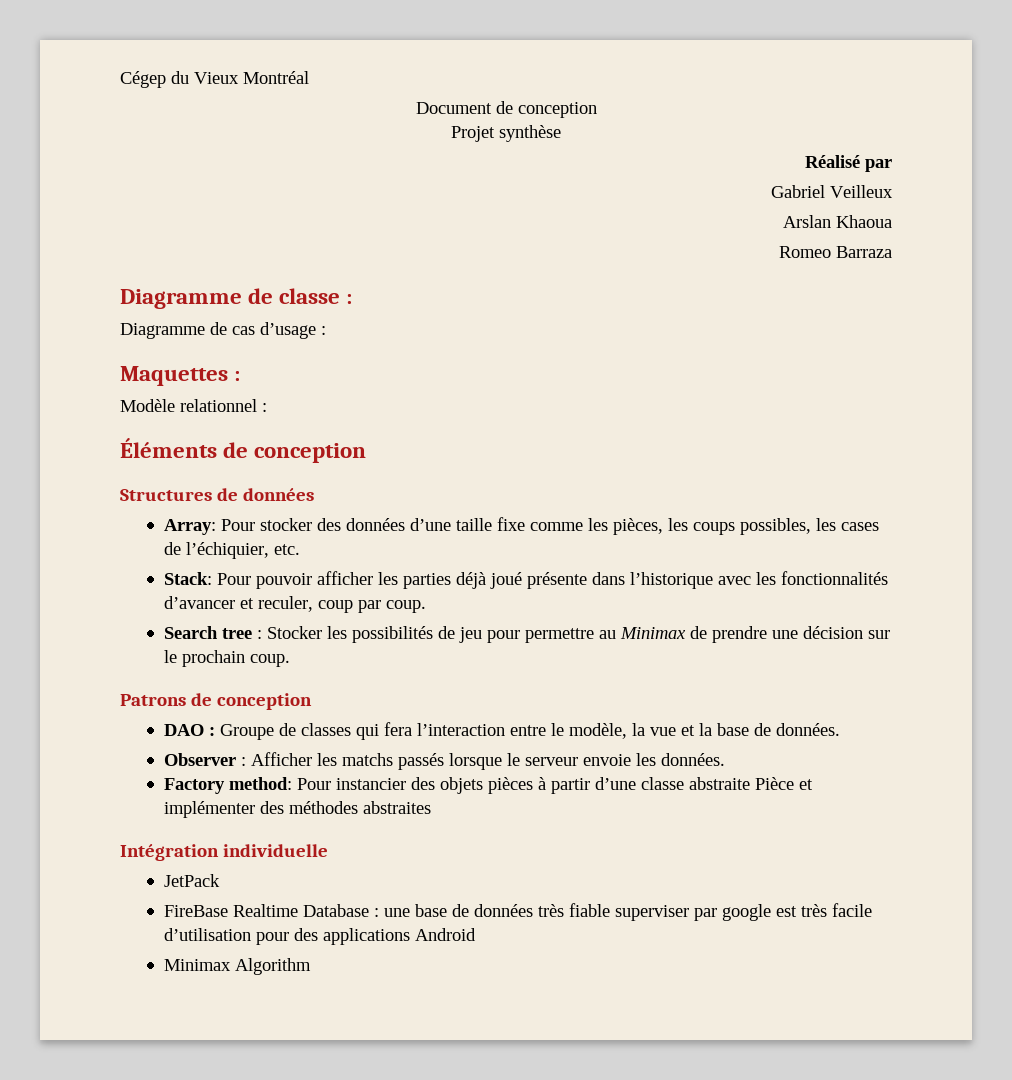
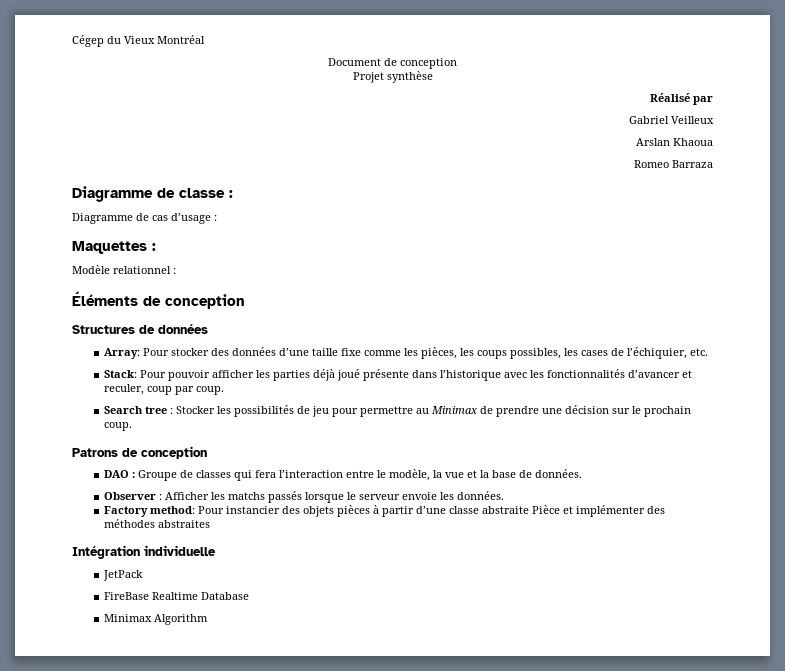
[373,903,872,921] [163,928,476,945] : une base de données très fiable superviser par google est très facile d’utilisation pour des applications Android -> (250, 596) none

